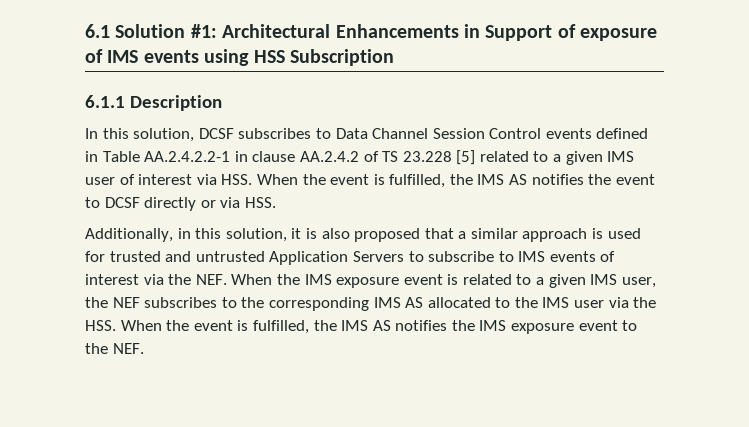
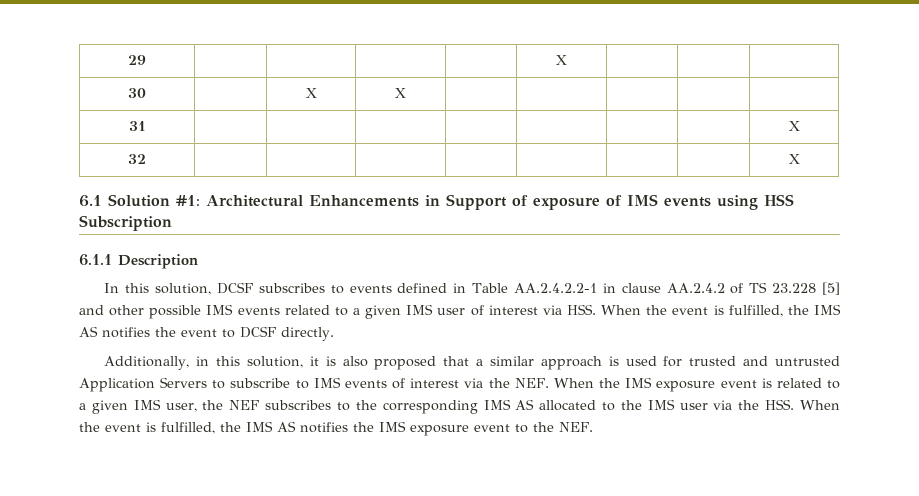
(85, 31) none -> [128,55,146,65] [556,55,567,65] [128,88,146,98] [305,88,317,98] [395,88,407,98] [128,121,146,131] [788,121,800,131] [128,154,146,164] [788,154,800,164] 29 | | | | | X | | | // 30 | | X | X | | | | | // 31 | | | | | | | | X // 32 | | | | | | | | X //
[335,128,542,139] Data Channel Session Control -> (344, 289) none
(476, 157) none -> [79,304,280,319] and other possible IMS events
[144,197,276,211] directly or via HSS. -> [281,327,334,341] directly.

